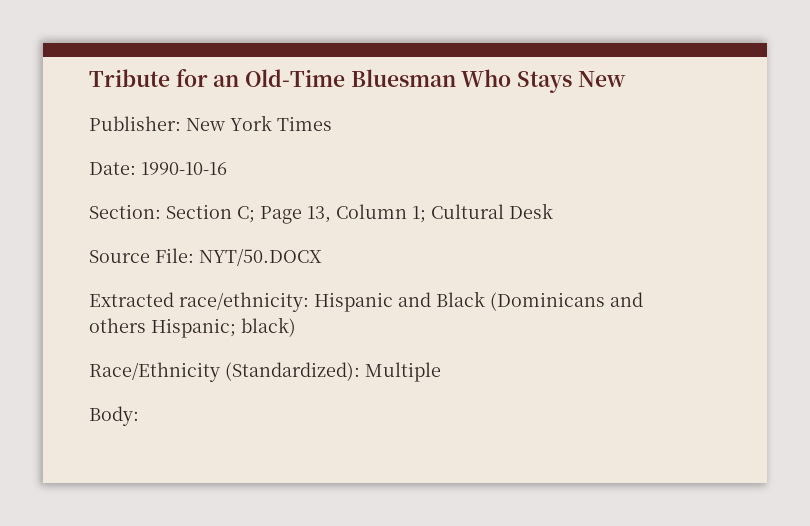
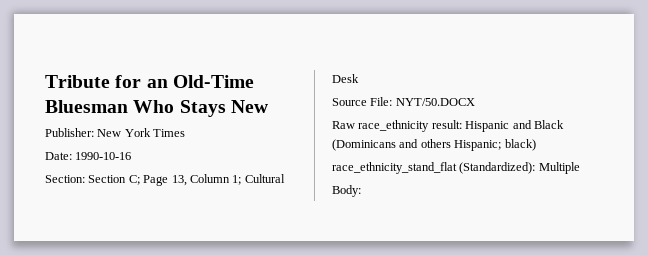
[89,292,309,312] Extracted race/ethnicity: -> [332,120,462,132] Raw race_ethnicity result:
[89,362,220,382] Race/Ethnicity -> [332,162,457,174] race_ethnicity_stand_flat

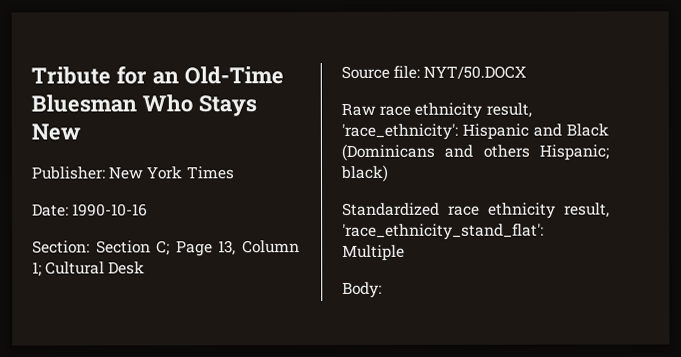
[370,97,393,106] File: -> [393,65,421,79] file:
[358,120,462,132] race_ethnicity result: -> [379,102,532,119] [341,123,458,140] race ethnicity result, 'race_ethnicity':
[332,162,536,174] race_ethnicity_stand_flat (Standardized): -> [342,202,610,219] [342,223,544,240] Standardized race ethnicity result, 'race_ethnicity_stand_flat':

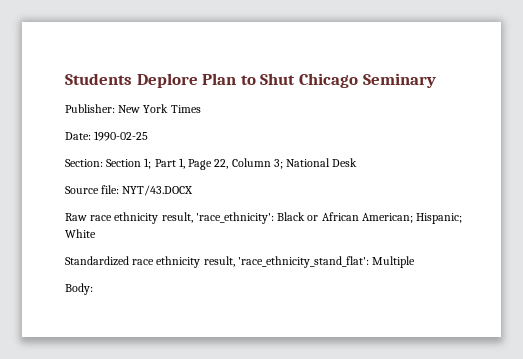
[31,66,284,85] [31,94,257,117] [31,123,81,141] Tribute for an Old-Time Bluesman Who Stays New -> [65,73,436,88] Students Deplore Plan to Shut Chicago Seminary
[72,203,149,217] 1990-10-16 -> [94,131,149,141] 1990-02-25
[156,240,300,257] [32,261,106,277] C; Page 13, Column 1; Cultural -> [144,158,331,170] 1; Part 1, Page 22, Column 3; National
[423,65,528,79] NYT/50.DOCX -> [122,185,194,196] NYT/43.DOCX
[462,123,609,140] [341,143,609,161] [340,164,389,182] Hispanic and Black (Dominicans and others Hispanic; black) -> [277,212,463,224] [65,229,96,238] Black or African American; Hispanic; White

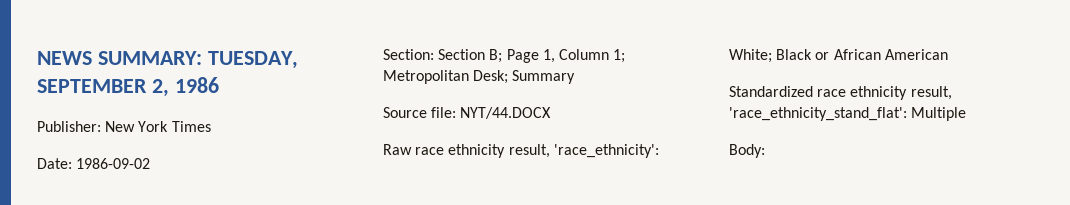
[65,73,436,88] Students Deplore Plan to Shut Chicago Seminary -> [37,51,298,69] [37,77,219,97] NEWS SUMMARY: TUESDAY, SEPTEMBER 2, 1986
[94,131,149,141] 1990-02-25 -> [76,158,151,169] 1986-09-02
[144,158,358,170] 1; Part 1, Page 22, Column 3; National Desk -> [489,49,626,63] [383,70,576,84] B; Page 1, Column 1; Metropolitan Desk; Summary
[122,185,194,196] NYT/43.DOCX -> [460,107,552,119] NYT/44.DOCX
(274, 218) none -> [729,49,772,63] White;
[361,213,463,224] [65,229,96,238] American; Hispanic; White -> [884,49,948,60] American

